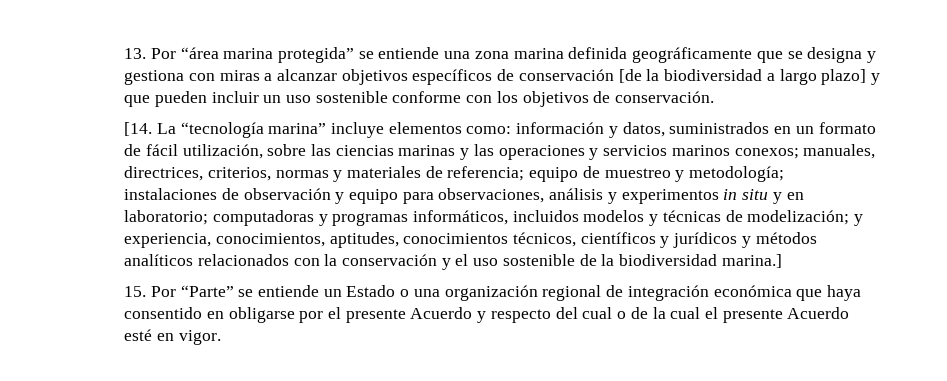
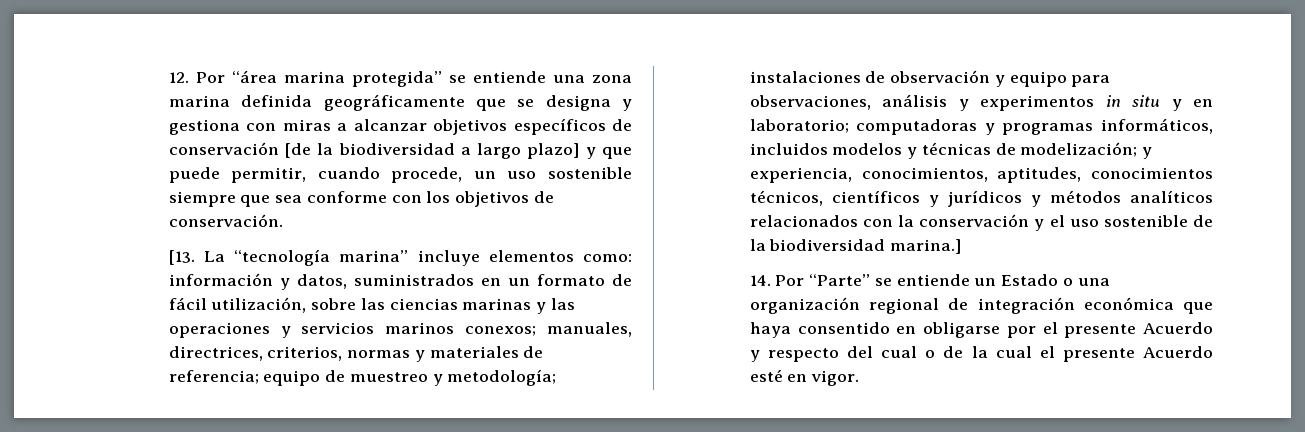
[124,48,147,59] 13. -> [168,72,189,83] 12.
[154,91,388,107] pueden incluir un uso sostenible -> [168,167,632,183] [168,191,303,207] puede permitir, cuando procede, un uso sostenible siempre que sea
[124,122,153,136] [14. -> [168,250,195,265] [13.
[124,286,147,297] 15. -> [749,275,771,286] 14.

